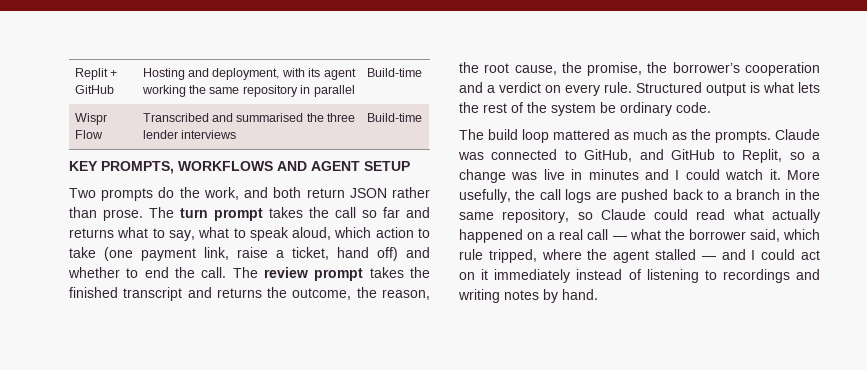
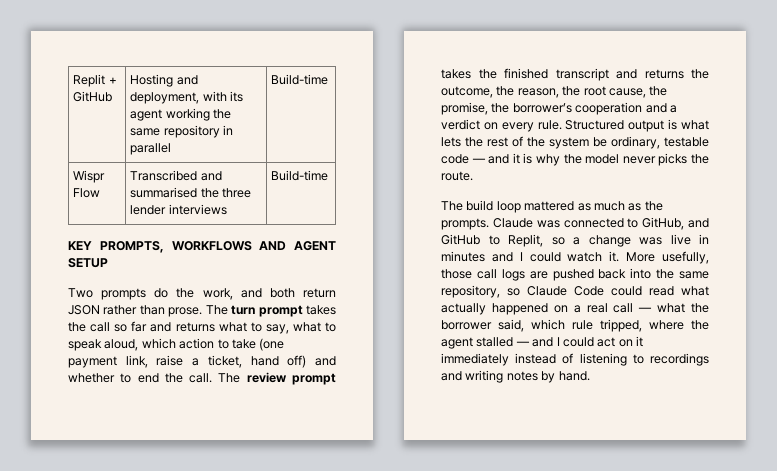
[620,102,711,116] ordinary code. -> [611,136,709,149] [441,153,709,166] [441,171,473,181] ordinary, testable code — and it is why the model never picks the route.
[515,189,536,200] the -> [441,269,472,279] those
[707,189,796,200] to a branch in -> [630,268,652,279] into
(646, 214) none -> [574,286,604,296] Code

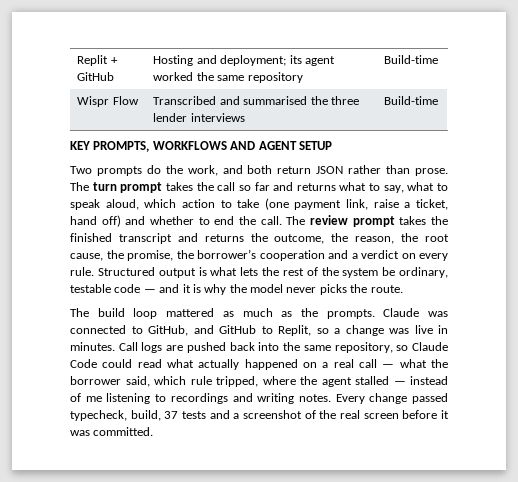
[130,91,227,104] deployment, with -> [220,55,287,66] deployment;
[165,108,210,121] working -> [153,72,194,81] worked
[222,125,233,135] [130,143,172,155] in parallel -> (303, 77) none
[441,251,709,264] [441,269,497,279] minutes and I could watch it. More usefully, those call -> [70,342,138,351] minutes. Call
[532,336,643,347] [441,353,509,366] and I could act on it immediately -> (406, 383) none
(574, 358) none -> [85,396,102,402] me
[506,371,590,383] notes by hand. -> [298,393,448,404] [70,410,449,421] [70,427,154,436] notes. Every change passed typecheck, build, 37 tests and a screenshot of the real screen before it was committed.

